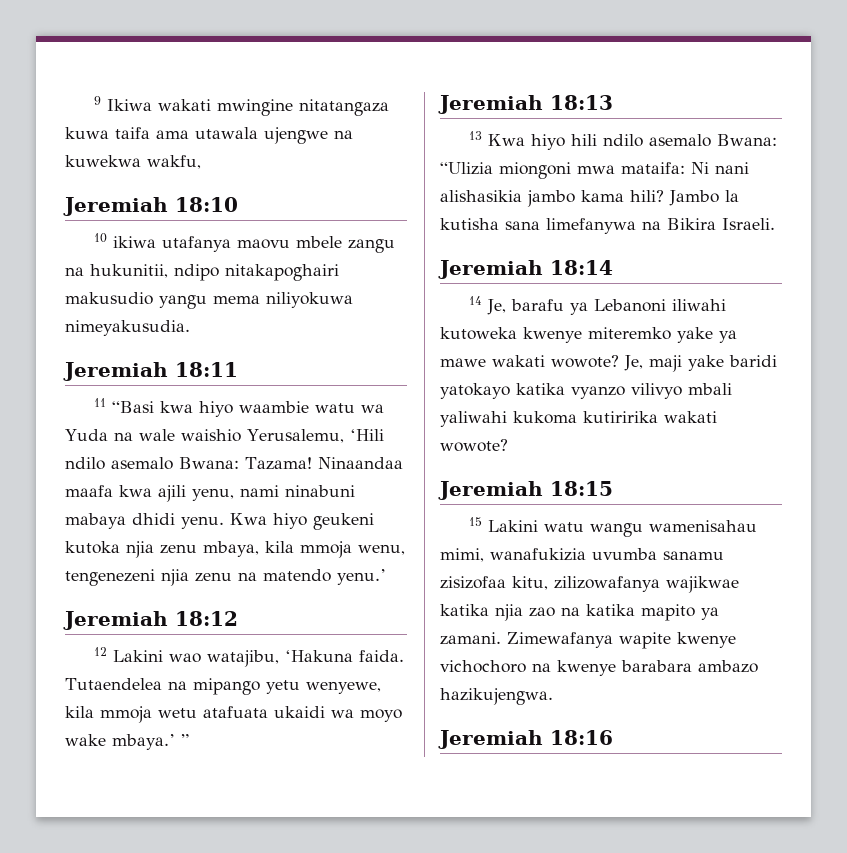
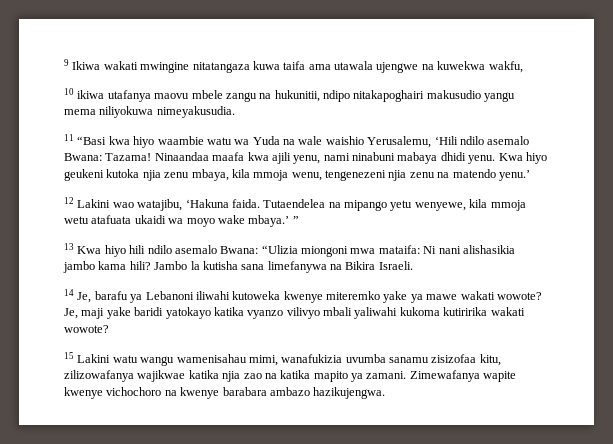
[63,197,238,216] // Jeremiah 18:10 -> (523, 67) none
[63,362,238,381] // Jeremiah 18:11 -> (235, 112) none
[63,611,238,630] // Jeremiah 18:12 -> (530, 175) none
[438,95,613,114] // Jeremiah 18:13 -> (299, 220) none
[438,260,613,279] // Jeremiah 18:14 -> (413, 265) none
[438,481,613,500] // Jeremiah 18:15 -> (109, 329) none
[438,730,613,749] // Jeremiah 18:16 -> (386, 393) none

